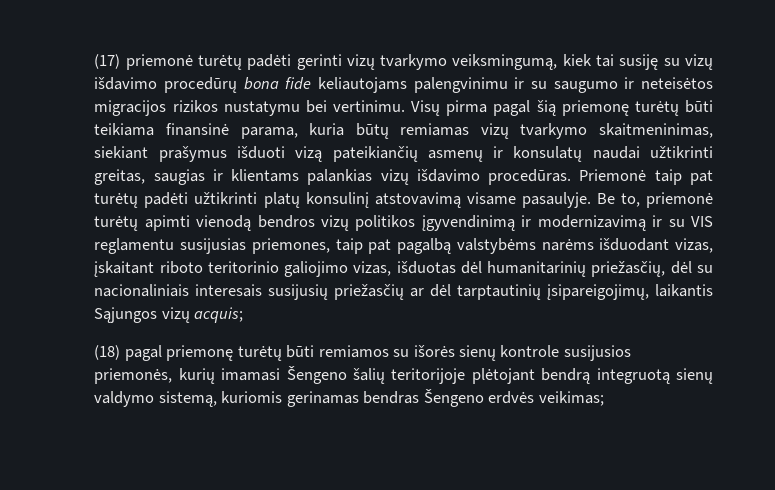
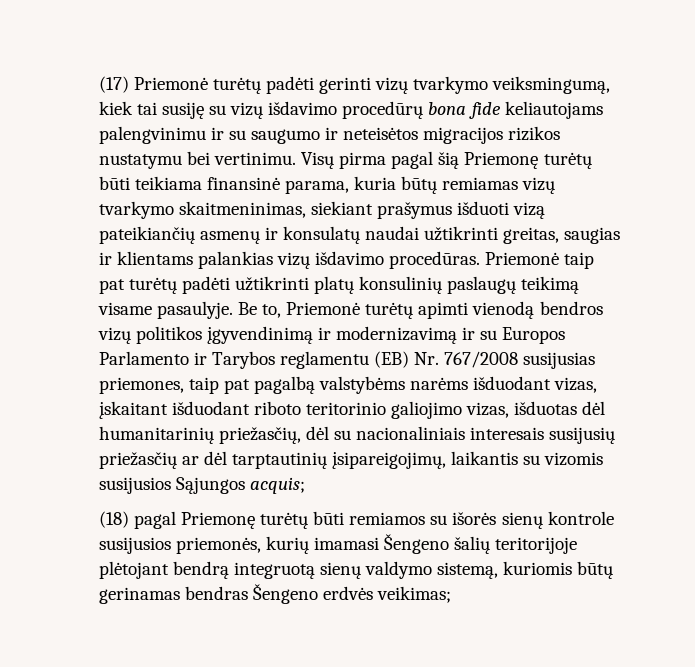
[125,54,193,70] priemonė -> [133,77,208,90] Priemonė
[561,100,629,116] priemonę -> [464,152,539,169] Priemonę
[305,192,461,208] konsulinį atstovavimą -> [359,276,580,294] konsulinių paslaugų teikimą
[646,192,714,208] priemonė -> [286,302,361,315] Priemonė
[691,216,714,227] [94,238,175,254] VIS reglamentu -> [502,327,566,344] [98,351,519,369] Europos Parlamento ir Tarybos reglamentu (EB) Nr. 767/2008
(155, 269) none -> [171,401,250,415] išduodant
[94,307,190,323] Sąjungos vizų -> [523,452,604,466] [98,477,245,494] su vizomis susijusios Sąjungos
[166,345,234,361] priemonę -> [180,512,255,529] Priemonę
(283, 397) none -> [577,561,614,579] būtų

